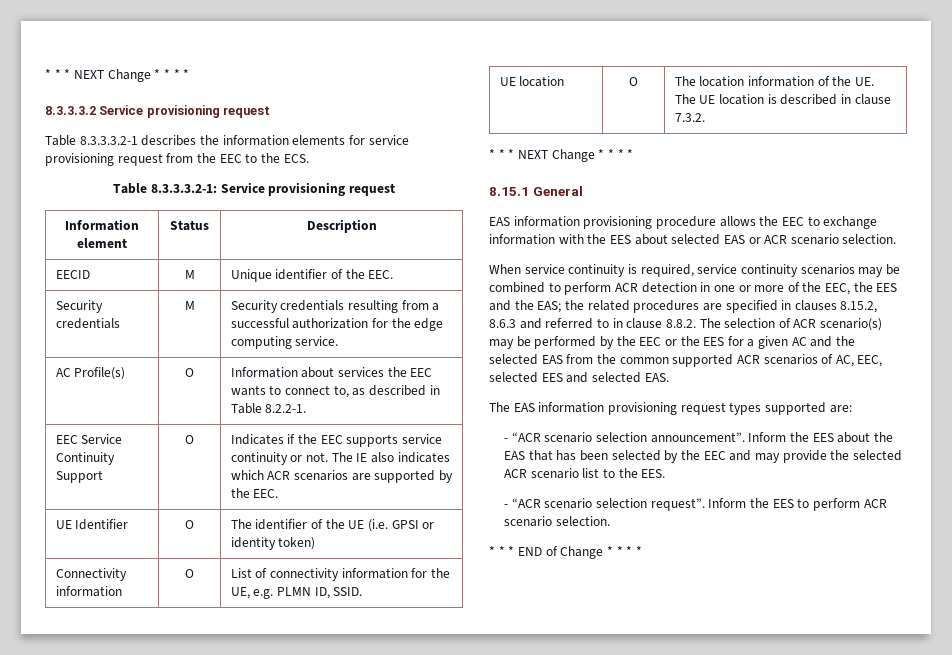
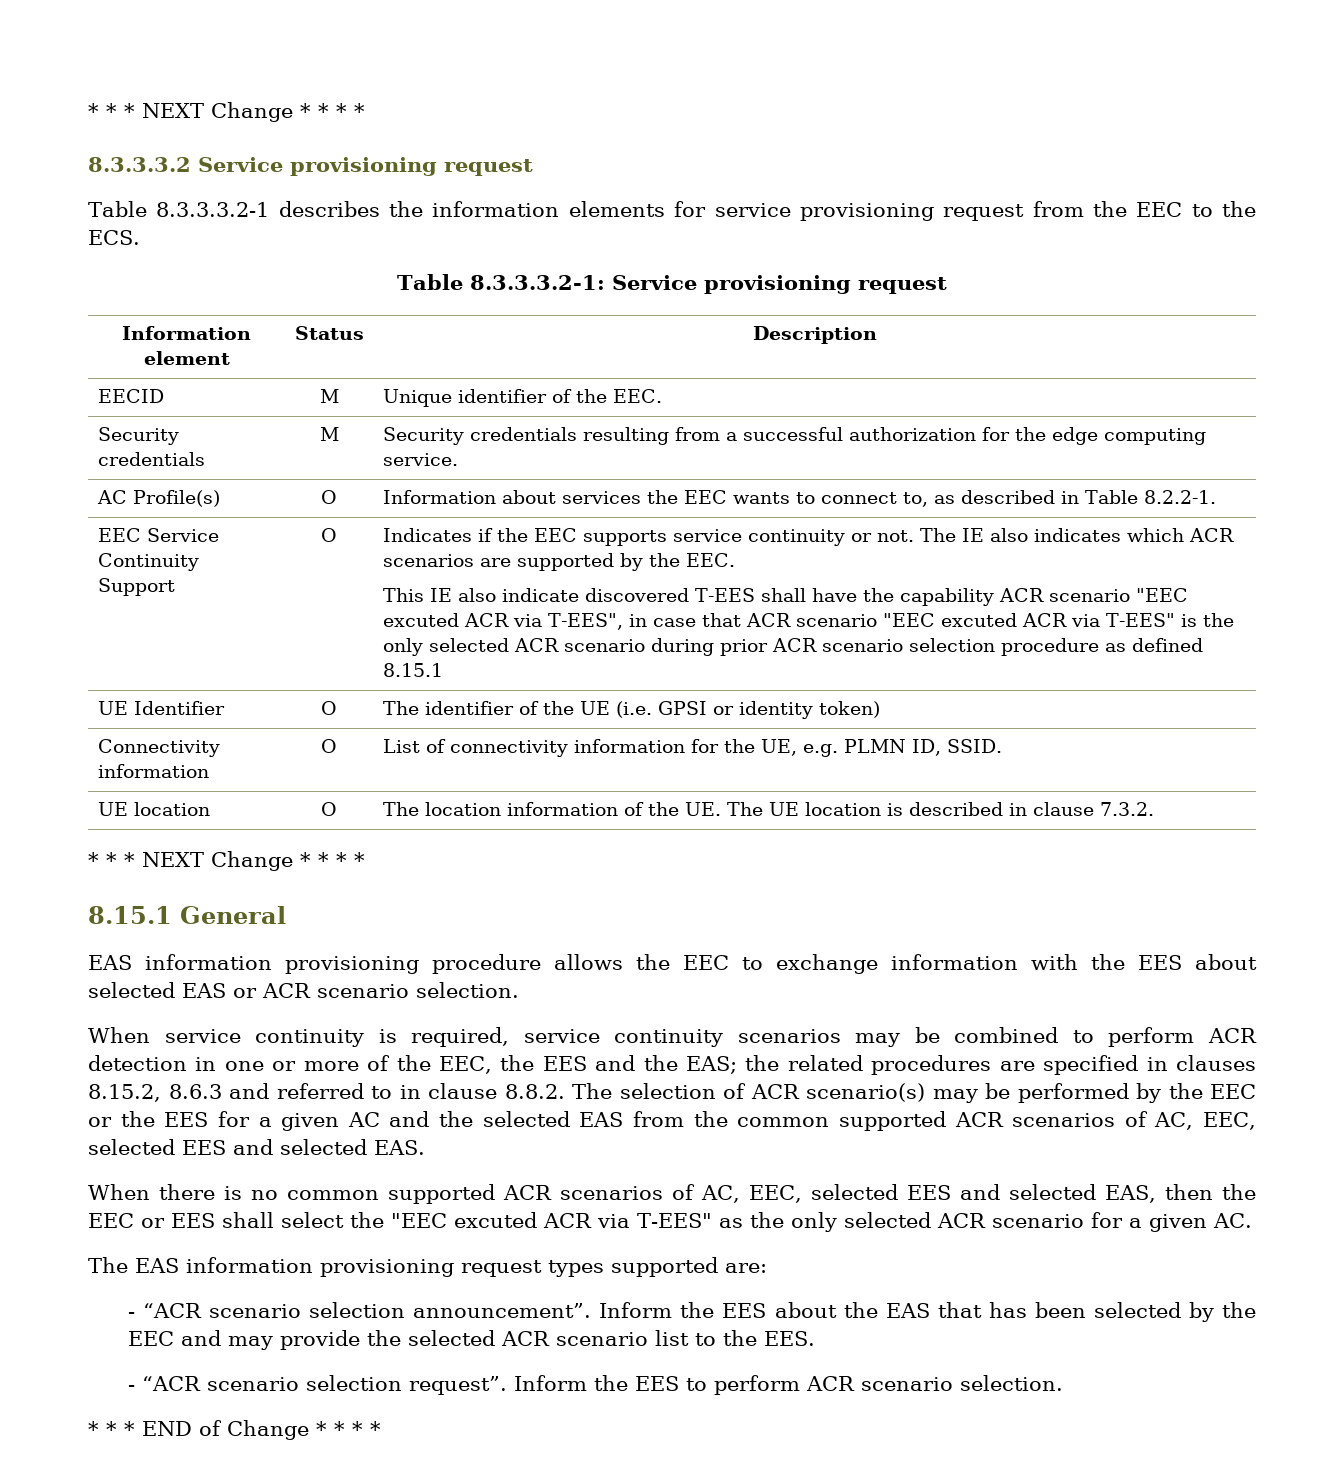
(279, 493) none -> [382,588,1188,606] [382,613,1234,630] [382,638,1203,656] [382,663,443,677] // This IE also indicate discovered T-EES shall have the capability ACR scenario "EEC excuted ACR via T-EES", in case that ACR scenario "EEC excuted ACR via T-EES" is the only selected ACR scenario during prior ACR scenario selection procedure as defined 8.15.1
(669, 377) none -> [88,1184,1257,1204] [88,1212,1252,1232] // When there is no common supported ACR scenarios of AC, EEC, selected EES and selected EAS, then the EEC or EES shall select the "EEC excuted ACR via T-EES" as the only selected ACR scenario for a given AC.

